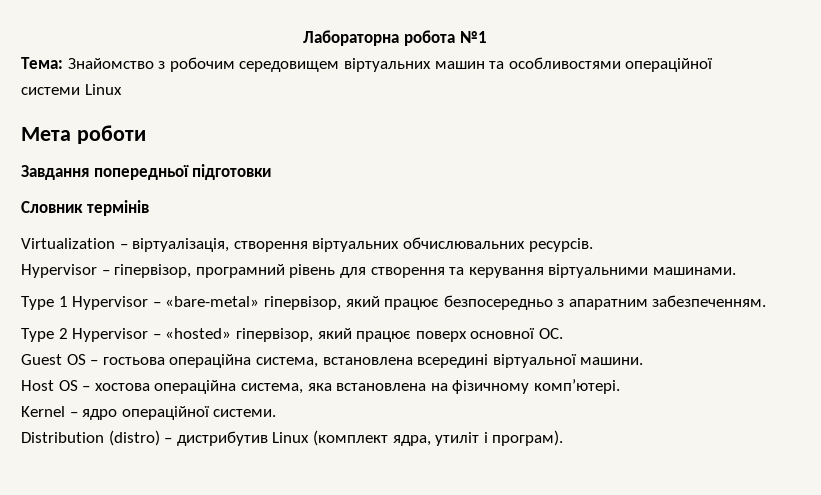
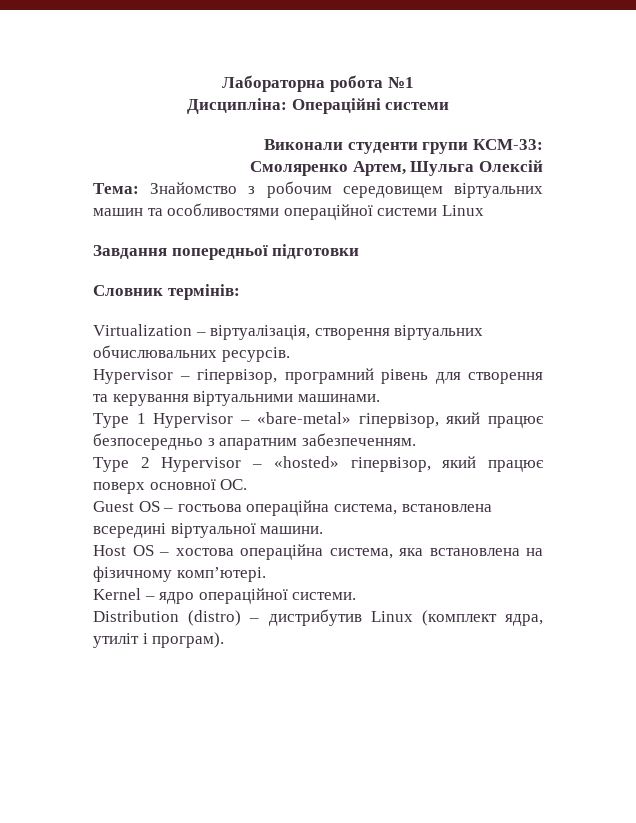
(487, 37) none -> [186,98,450,114] [264,139,543,154] [250,160,543,176] // Дисципліна: Операційні системи // Виконали студенти групи КСМ-33: // Смоляренко Артем, Шульга Олексій
[21,125,146,144] // Мета роботи -> (484, 210) none
[86,200,149,216] термінів -> [167,284,240,300] термінів:

